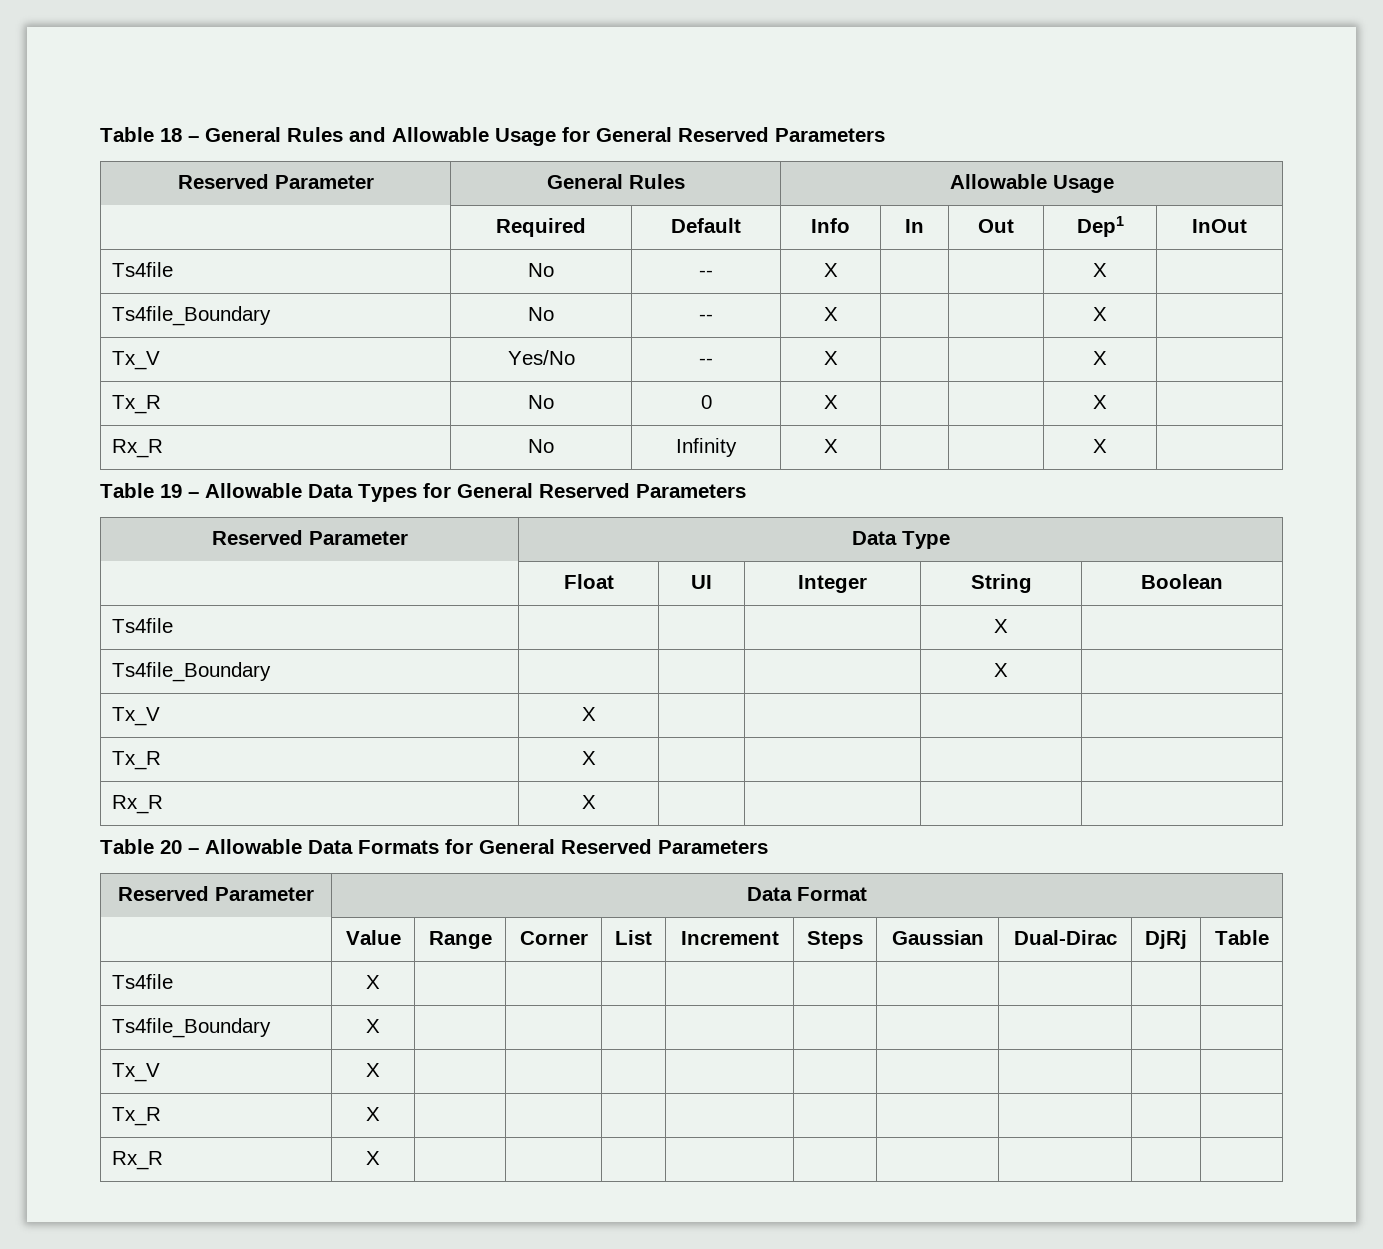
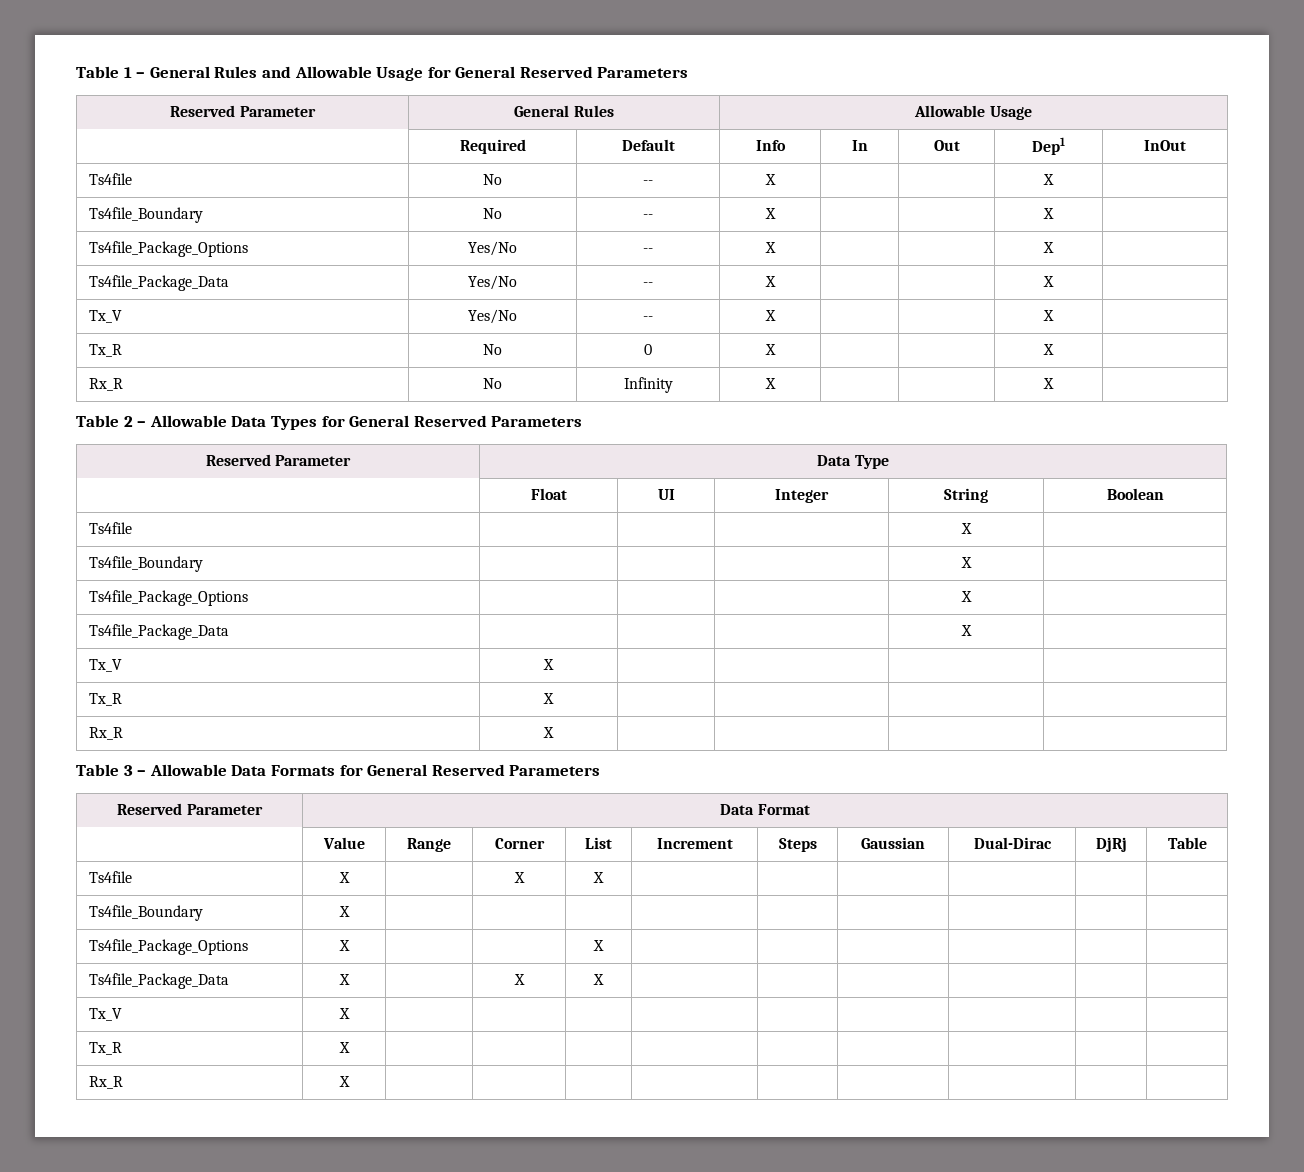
[100,127,182,142] Table 18 -> [76,66,132,78] Table 1
(1107, 314) none -> [89,241,249,257] [468,241,517,256] [643,248,653,253] [764,242,776,253] [1043,242,1054,253] [89,275,230,291] [468,275,517,290] [643,282,653,287] [764,276,776,287] [1043,276,1054,287] // Ts4file_Package_Options | Yes/No | -- | X | | | X | // Ts4file_Package_Data | Yes/No | -- | X | | | X |
[160,484,182,498] 19 -> [123,416,133,427] 2
(1008, 670) none -> [89,590,249,606] [960,591,972,602] [89,624,230,640] [960,625,972,636] // Ts4file_Package_Options | | | | X | // Ts4file_Package_Data | | | | X |
[160,840,182,854] 20 -> [123,765,133,776] 3
(380, 982) | -> [513,872,525,883] [593,872,604,883] X | X
(380, 1026) none -> [89,939,249,955] [338,940,350,951] [593,940,604,951] [89,973,230,989] [338,974,350,985] [513,974,525,985] [593,974,604,985] // Ts4file_Package_Options | X | | | X | | | | | | // Ts4file_Package_Data | X | | X | X | | | | | |

